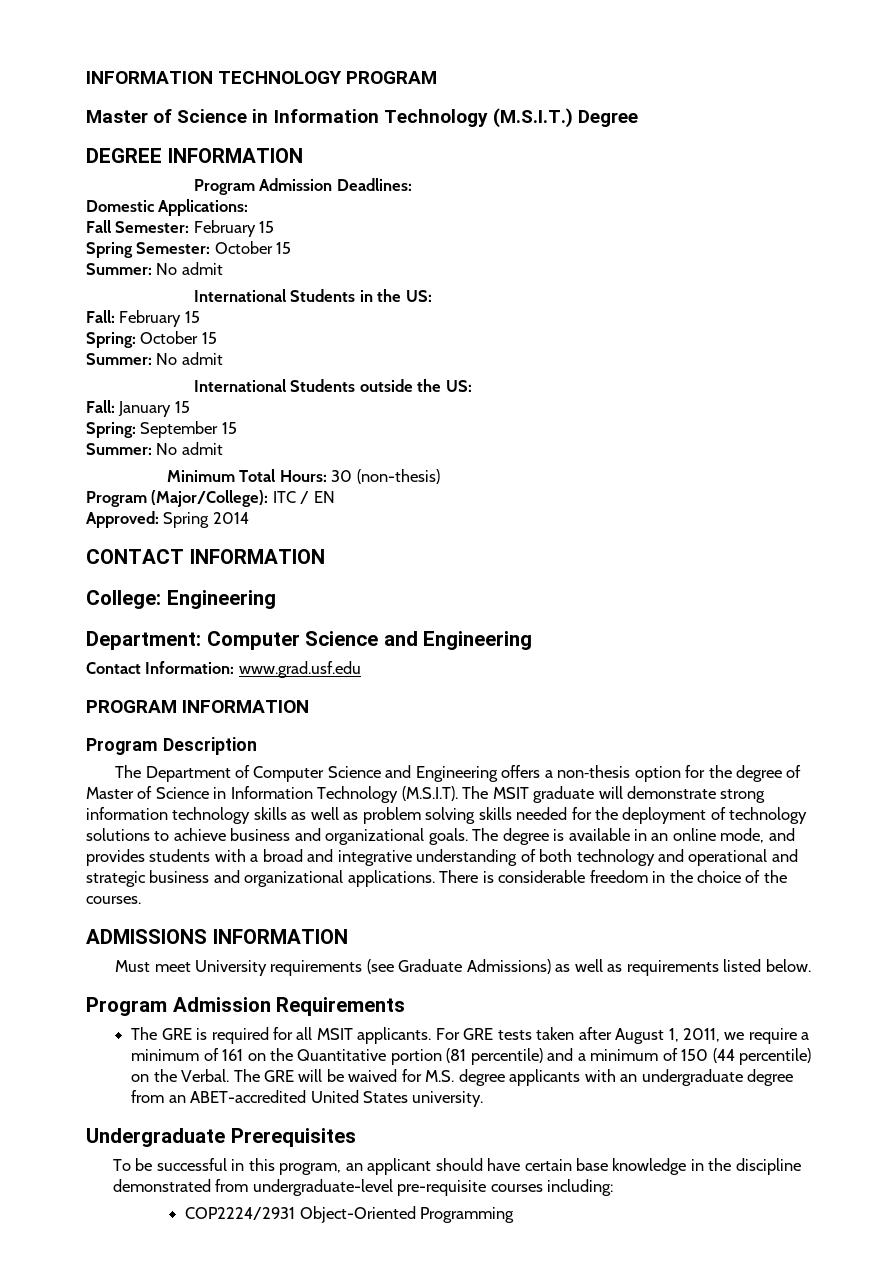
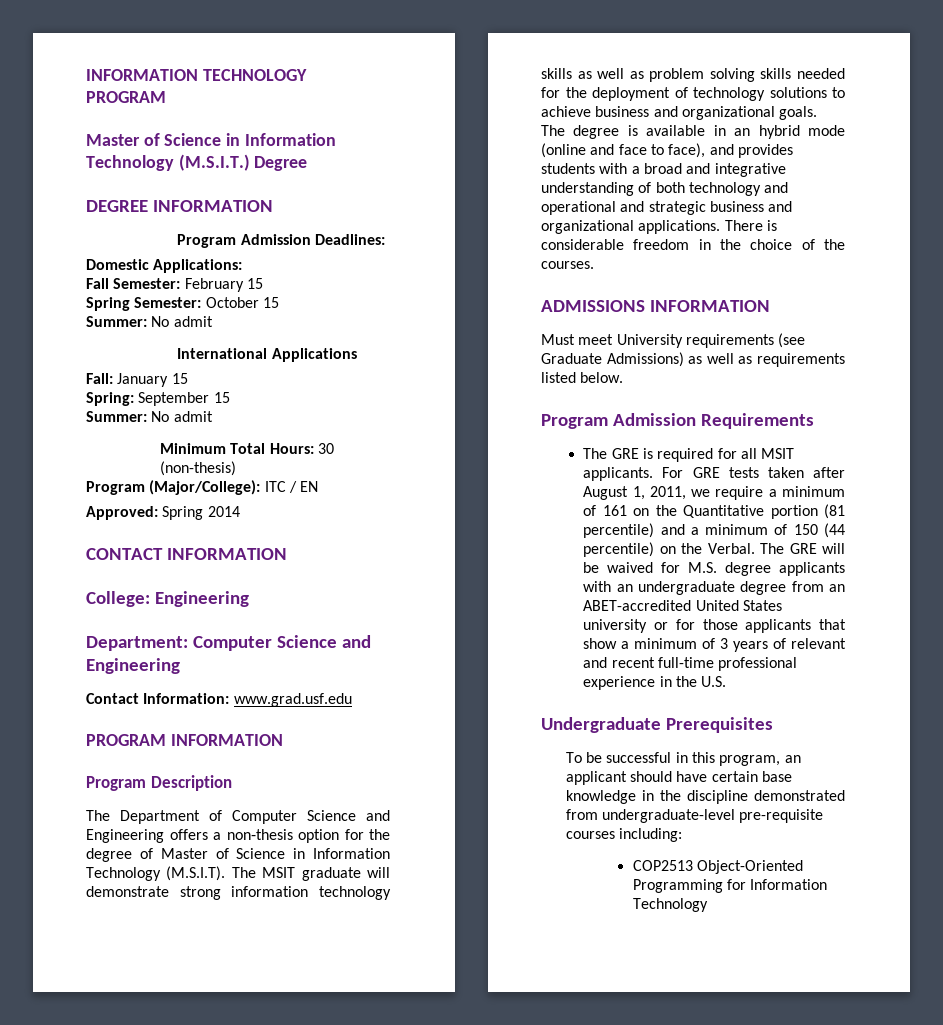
[290,289,432,302] [86,310,200,327] [86,331,217,348] [86,352,223,365] [193,379,472,392] Students in the US: // Fall: February 15 // Spring: October 15 // Summer: No admit // International Students outside the US: -> [271,348,357,362] Applications
[672,828,765,843] online mode, -> [758,125,845,139] [541,143,706,158] hybrid mode (online and face to face),
[412,1091,484,1107] university. -> [583,619,846,633] [583,638,846,652] [583,657,798,671] [583,676,727,690] university or for those applicants that show a minimum of 3 years of relevant and recent full-time professional experience in the U.S.
[185,1207,296,1220] COP2224/2931 -> [632,860,693,871] COP2513
(515, 1215) none -> [726,879,828,890] [632,898,708,912] for Information Technology

